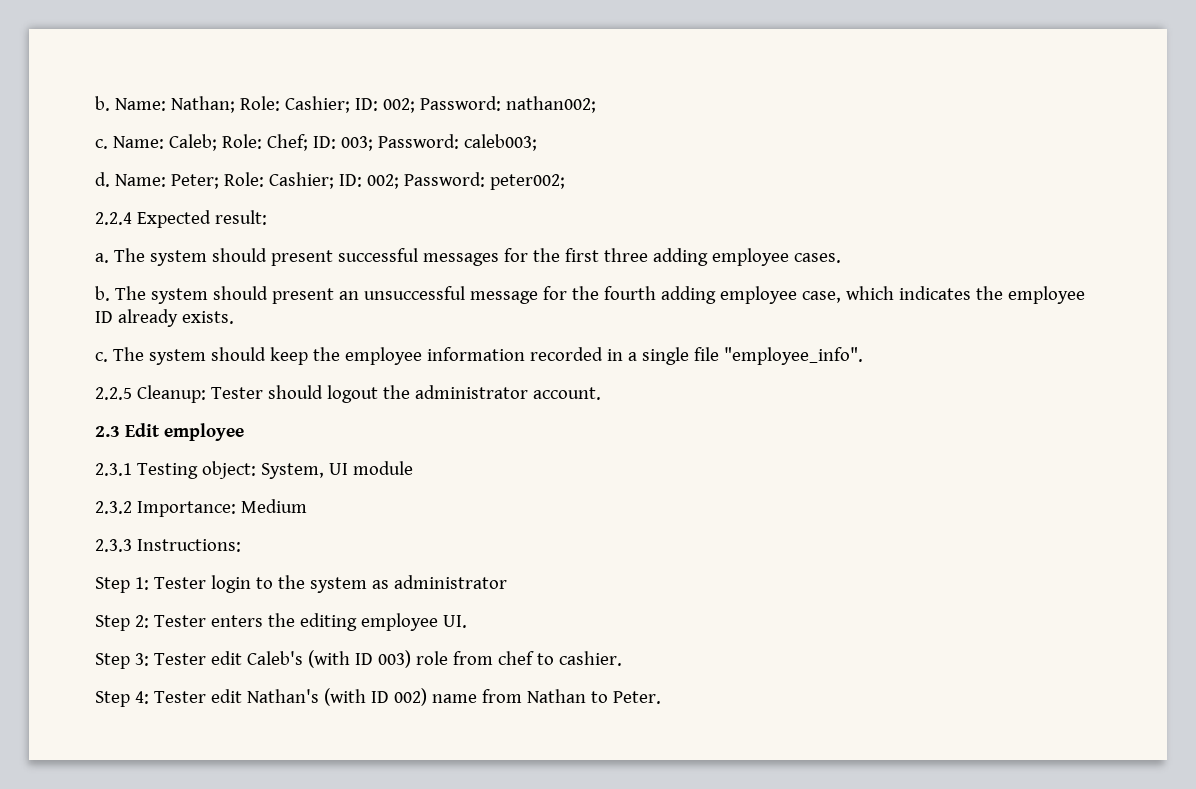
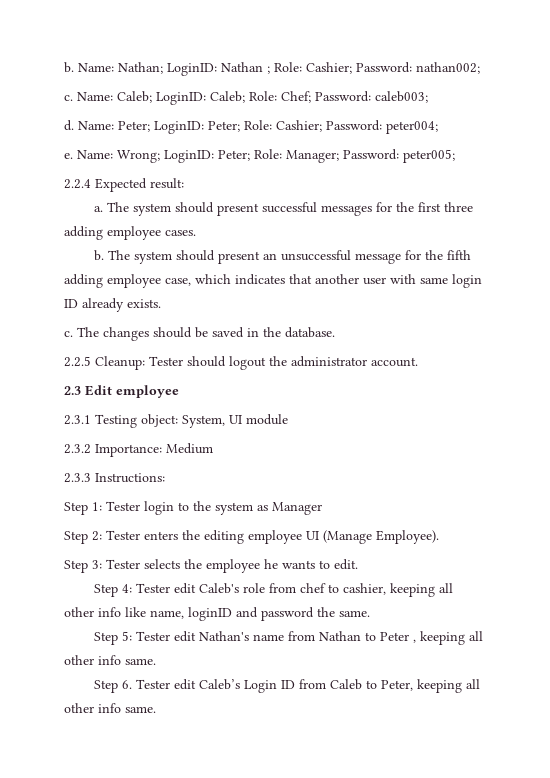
[239,96,415,113] Role: Cashier; ID: 002; -> [167,62,352,76] LoginID: Nathan ; Role: Cashier;
[221,134,373,151] Role: Chef; ID: 003; -> [156,91,311,105] LoginID: Caleb; Role: Chef;
[223,172,565,190] Role: Cashier; ID: 002; Password: peter002; -> [154,120,438,134] [64,149,455,163] LoginID: Peter; Role: Cashier; Password: peter004; // e. Name: Wrong; LoginID: Peter; Role: Manager; Password: peter005;
[603,286,656,300] fourth -> [446,250,471,260] fifth
[975,286,1085,304] the employee -> [289,274,482,288] that another user with same login
[148,347,863,365] system should keep the employee information recorded in a single file "employee_info". -> [103,327,335,341] changes should be saved in the database.
[393,575,507,589] administrator -> [272,502,322,515] Manager
[442,615,467,628] UI. -> [306,530,439,544] UI (Manage Employee).
[210,650,622,668] [95,688,661,707] edit Caleb's (with ID 003) role from chef to cashier. // Step 4: Tester edit Nathan's (with ID 002) name from Nathan to Peter. -> [144,559,358,573] [93,583,453,597] [64,607,370,621] [93,631,483,645] [64,655,156,665] [93,679,480,693] [64,703,156,713] selects the employee he wants to edit. // Step 4: Tester edit Caleb's role from chef to cashier, keeping all other info like name, loginID and password the same. // Step 5: Tester edit Nathan's name from Nathan to Peter , keeping all other info same. // Step 6. Tester edit Caleb’s Login ID from Caleb to Peter, keeping all other info same.

